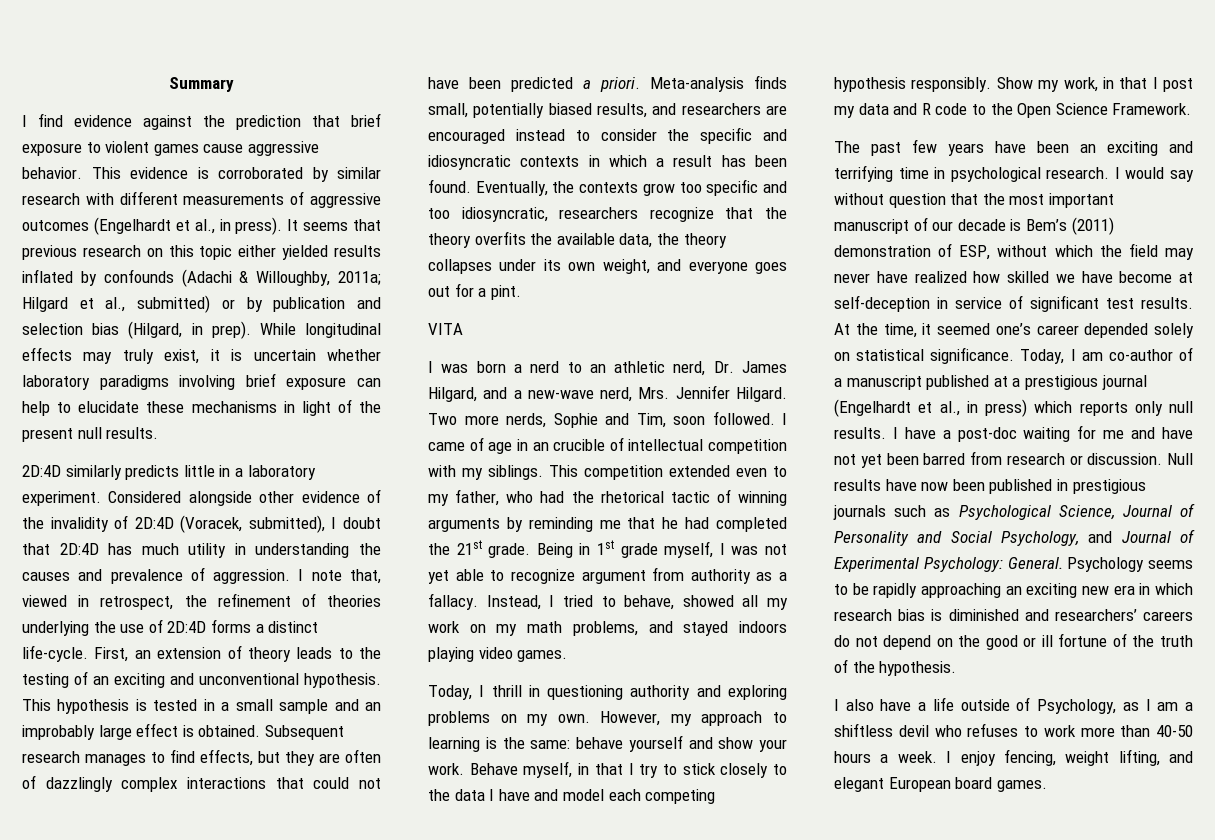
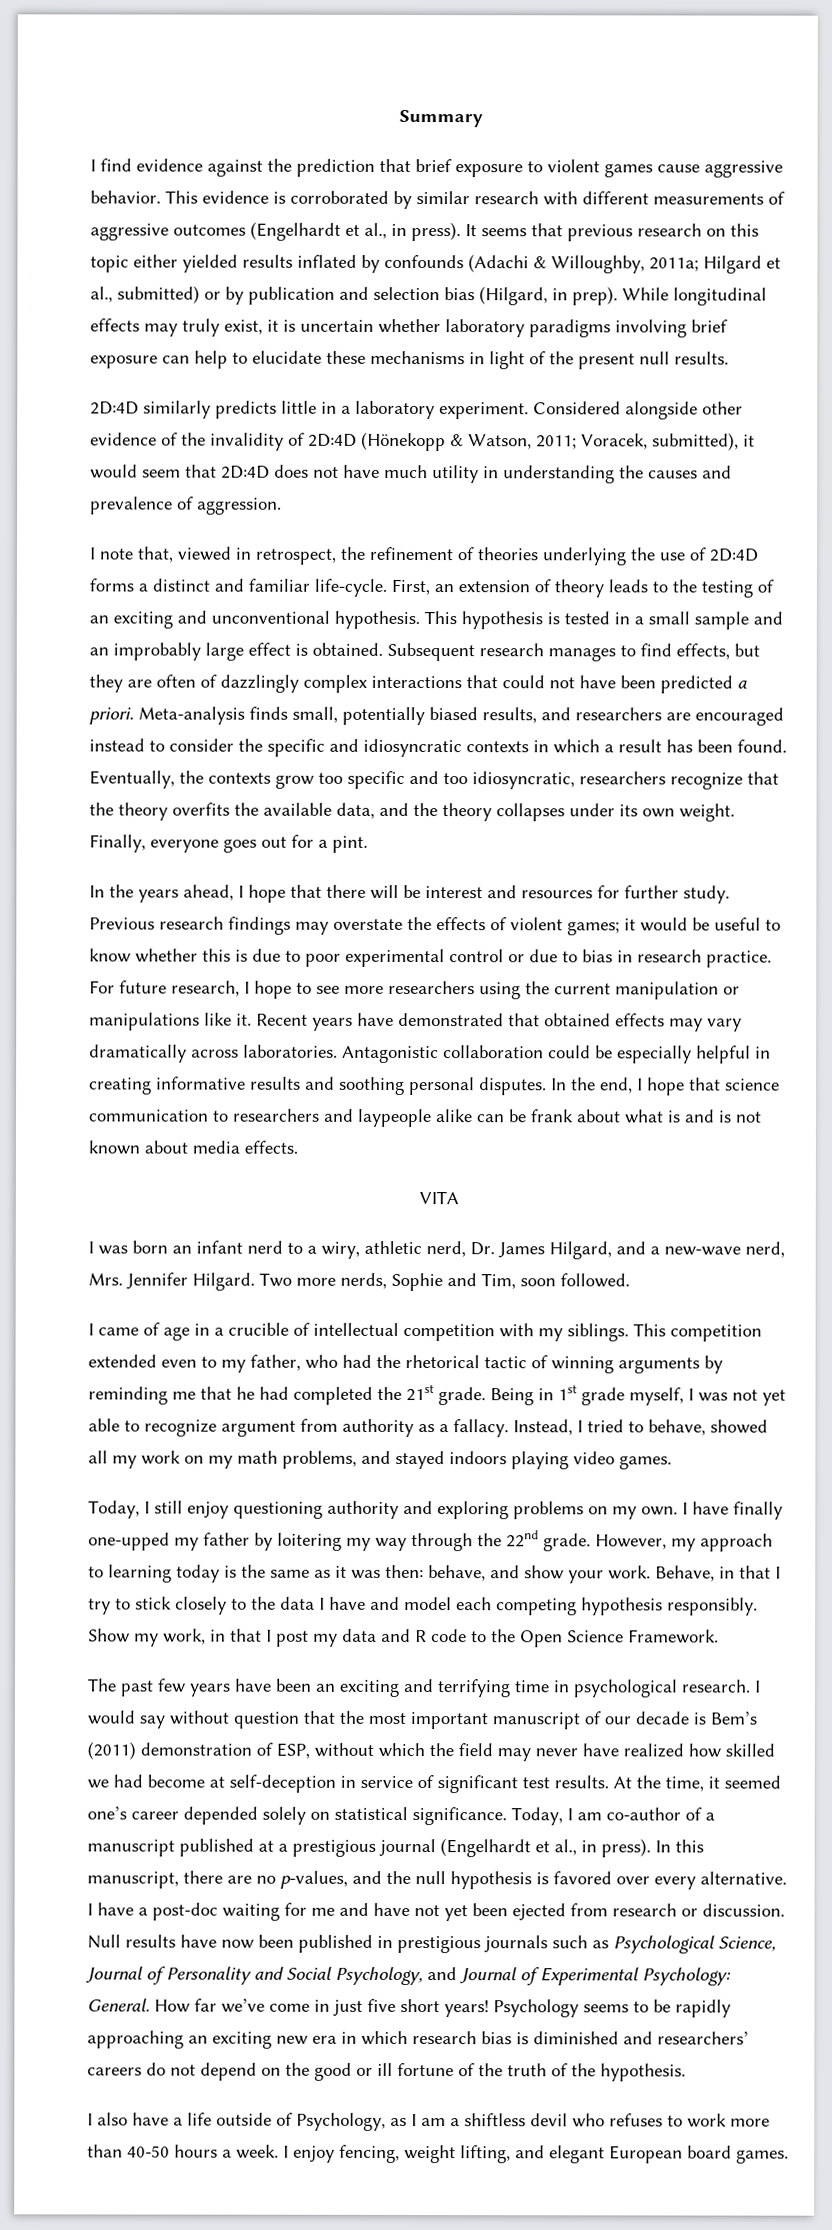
[180,515,381,533] [22,543,133,555] (Voracek, submitted), I doubt that 2D:4D has -> [361,431,755,452] [90,464,380,479] (Hönekopp & Watson, 2011; Voracek, submitted), it would seem that 2D:4D does not have
(291, 576) none -> (282, 506) //
(319, 627) none -> [214,578,310,592] and familiar
(653, 240) none -> [379,802,409,816] and
[602,259,682,274] weight, and -> [679,803,735,822] [89,834,146,853] weight. Finally,
[428,323,463,335] [428,361,606,373] VITA // I was born a nerd to an -> [89,884,730,904] [89,916,781,936] [89,948,772,968] [89,980,740,1000] [89,1012,742,1032] [89,1044,771,1064] [89,1076,780,1096] [88,1108,762,1128] [88,1140,298,1155] [419,1191,459,1205] [88,1240,360,1259] In the years ahead, I hope that there will be interest and resources for further study. Previous research findings may overstate the effects of violent games; it would be useful to know whether this is due to poor experimental control or due to bias in research practice. For future research, I hope to see more researchers using the current manipulation or manipulations like it. Recent years have demonstrated that obtained effects may vary dramatically across laboratories. Antagonistic collaboration could be especially helpful in creating informative results and soothing personal disputes. In the end, I hope that science communication to researchers and laypeople alike can be frank about what is and is not known about media effects. // VITA // I was born an infant nerd to a wiry,
(775, 418) none -> (630, 1280) //
[532,442,549,451] an -> [214,1327,224,1336] a
[491,685,540,697] thrill in -> [154,1500,229,1519] still enjoy
(590, 718) none -> [682,1501,783,1520] [88,1530,591,1552] I have finally one-upped my father by loitering my way through the 22nd grade.
(480, 744) none -> [176,1564,220,1583] today
[530,735,683,752] same: behave yourself -> [270,1564,486,1582] same as it was then: behave,
[469,761,573,778] Behave myself, -> [655,1565,715,1582] Behave,
[1081,271,1113,283] have -> [113,1774,143,1788] had
[985,399,1193,417] [834,427,886,439] press) which reports only null results. -> [601,1838,704,1858] [87,1870,787,1890] press). In this manuscript, there are no p-values, and the null hypothesis is favored over every alternative.
[923,453,966,465] barred -> [512,1903,566,1921] ejected
(1063, 563) none -> [154,1998,489,2018] How far we’ve come in just five short years!

